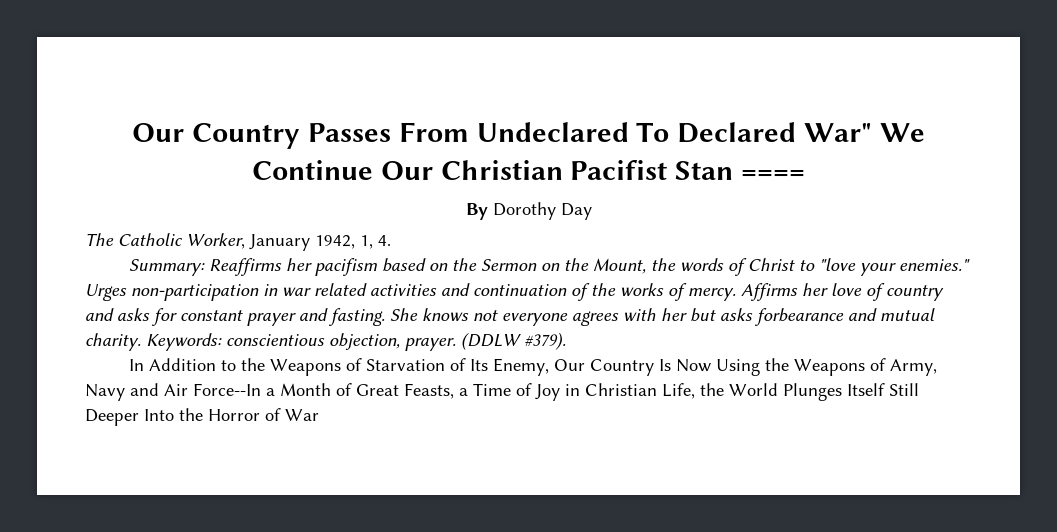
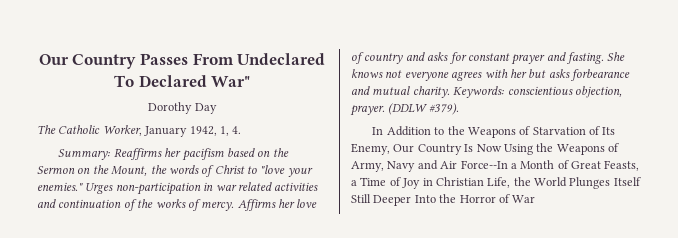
[879,123,925,142] [251,160,806,180] [465,203,488,220] We Continue Our Christian Pacifist Stan ==== // By -> (251, 81) //

